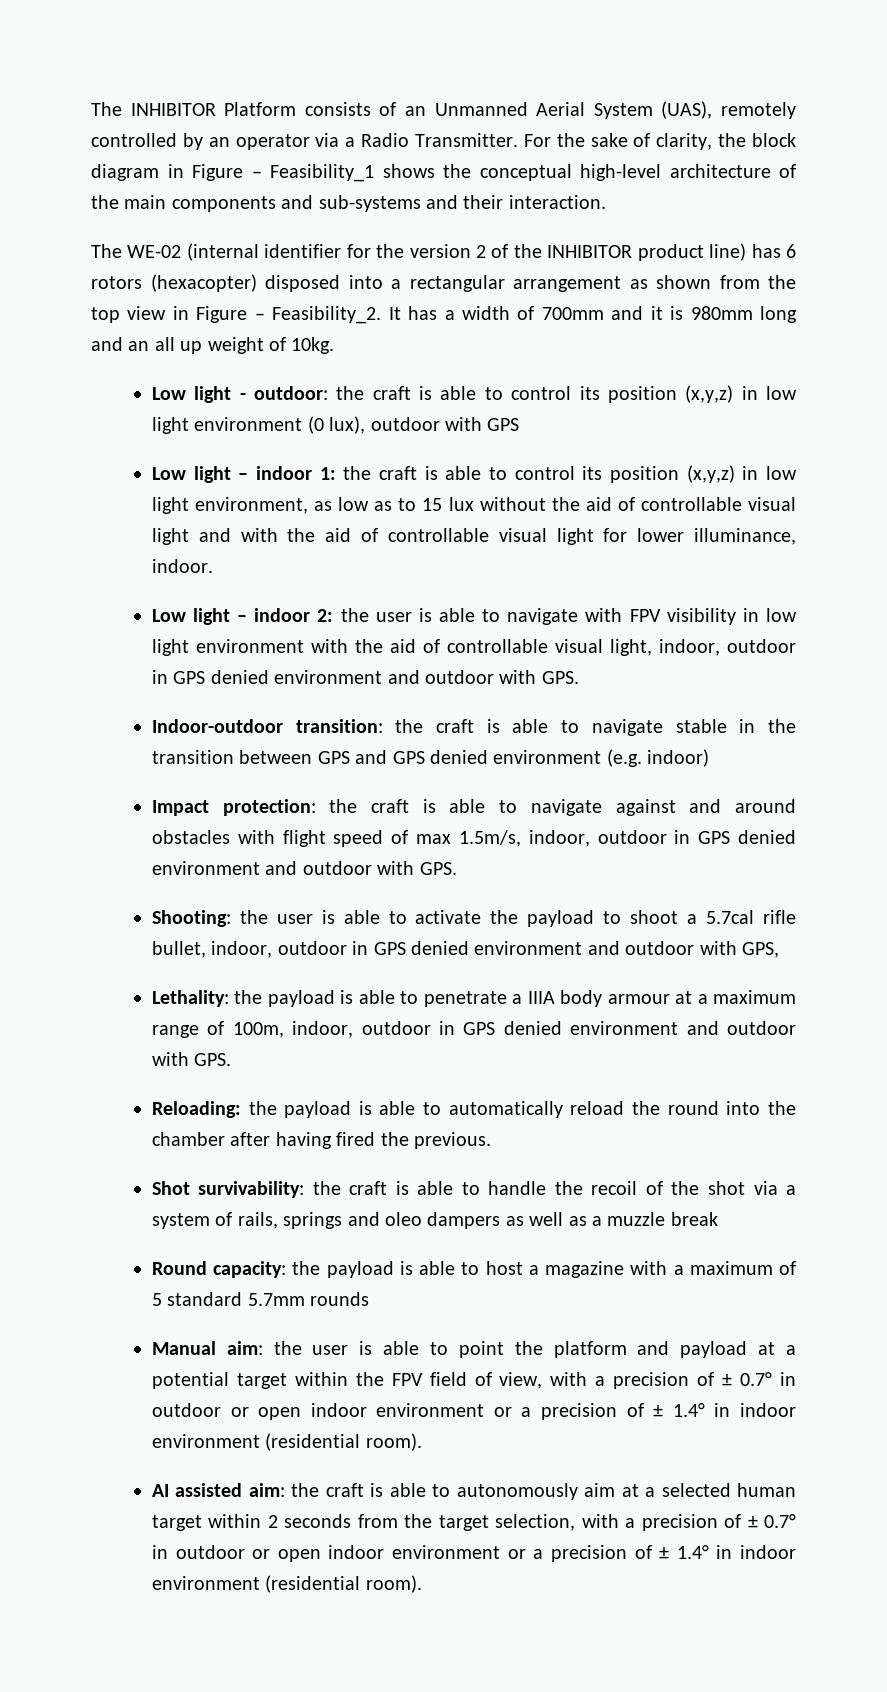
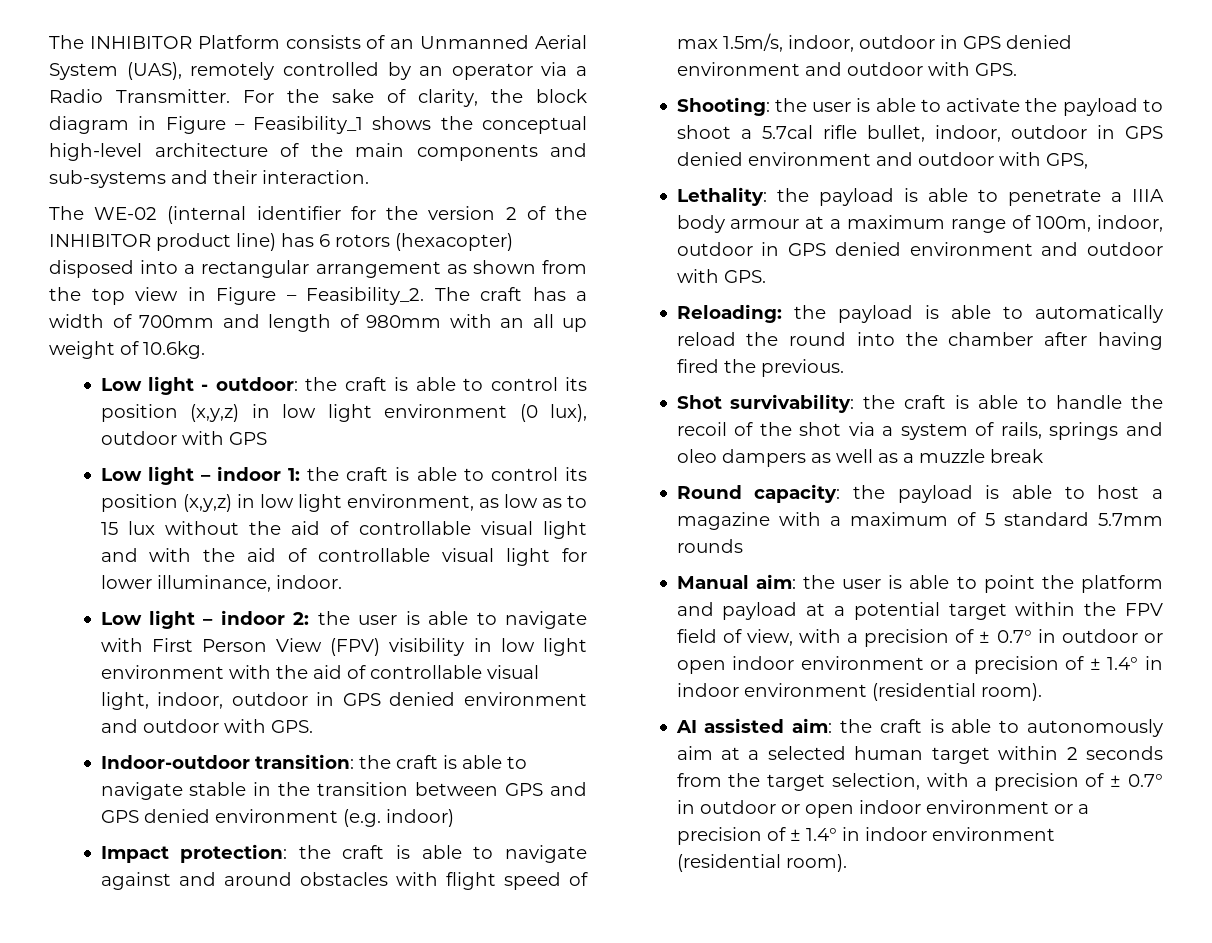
[388,307,401,320] It -> [434,287,522,301] The craft
[650,306,797,323] [91,337,123,351] it is 980mm long and -> [268,314,492,332] length of 980mm with
[291,337,335,354] 10kg. -> [143,341,205,359] 10.6kg.
[629,609,661,622] FPV -> [151,638,381,656] First Person View (FPV)

